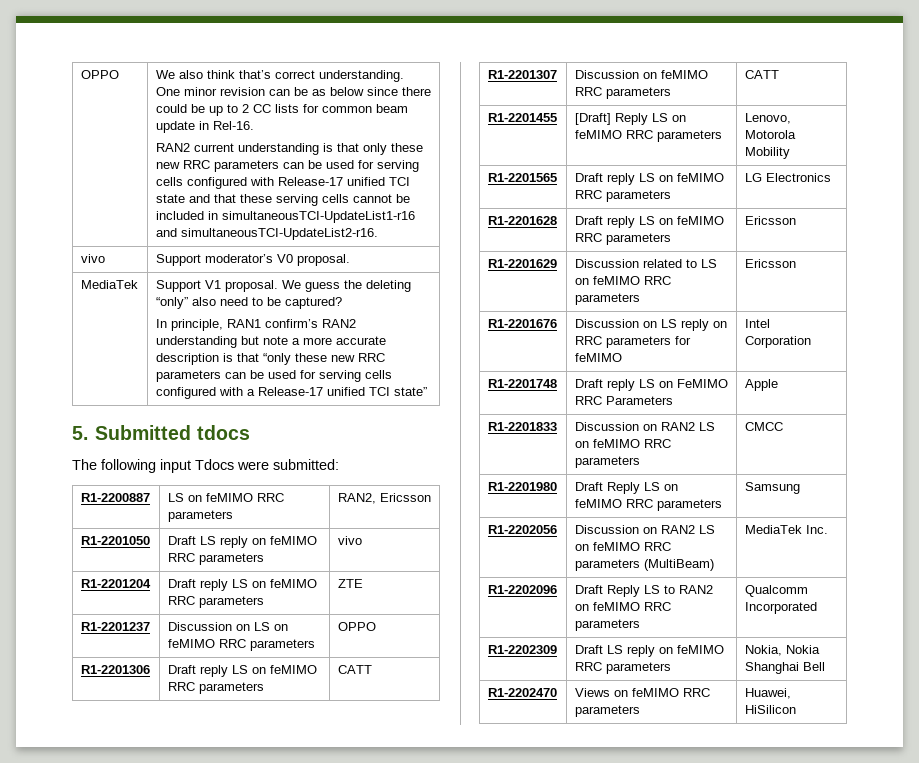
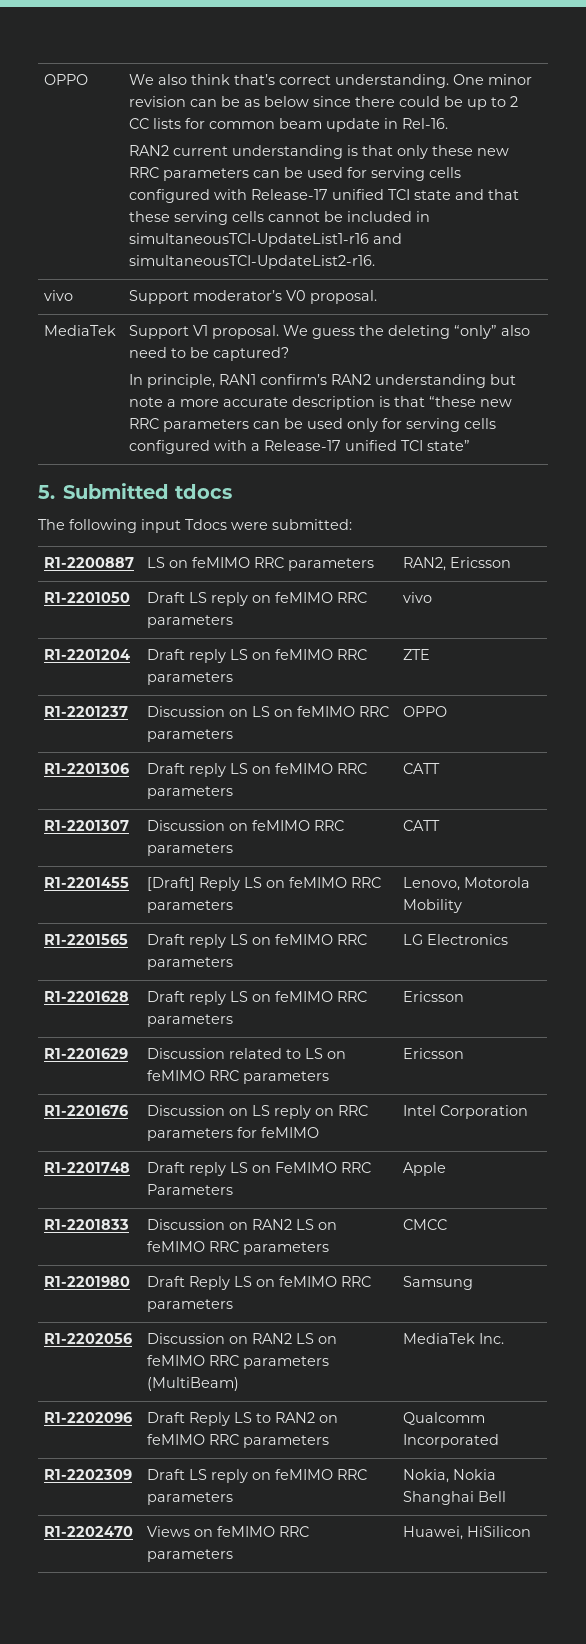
[262,353,385,365] [155,370,296,382] “only these new RRC parameters can be used -> [429,396,513,407] [129,418,379,432] “these new RRC parameters can be used only

